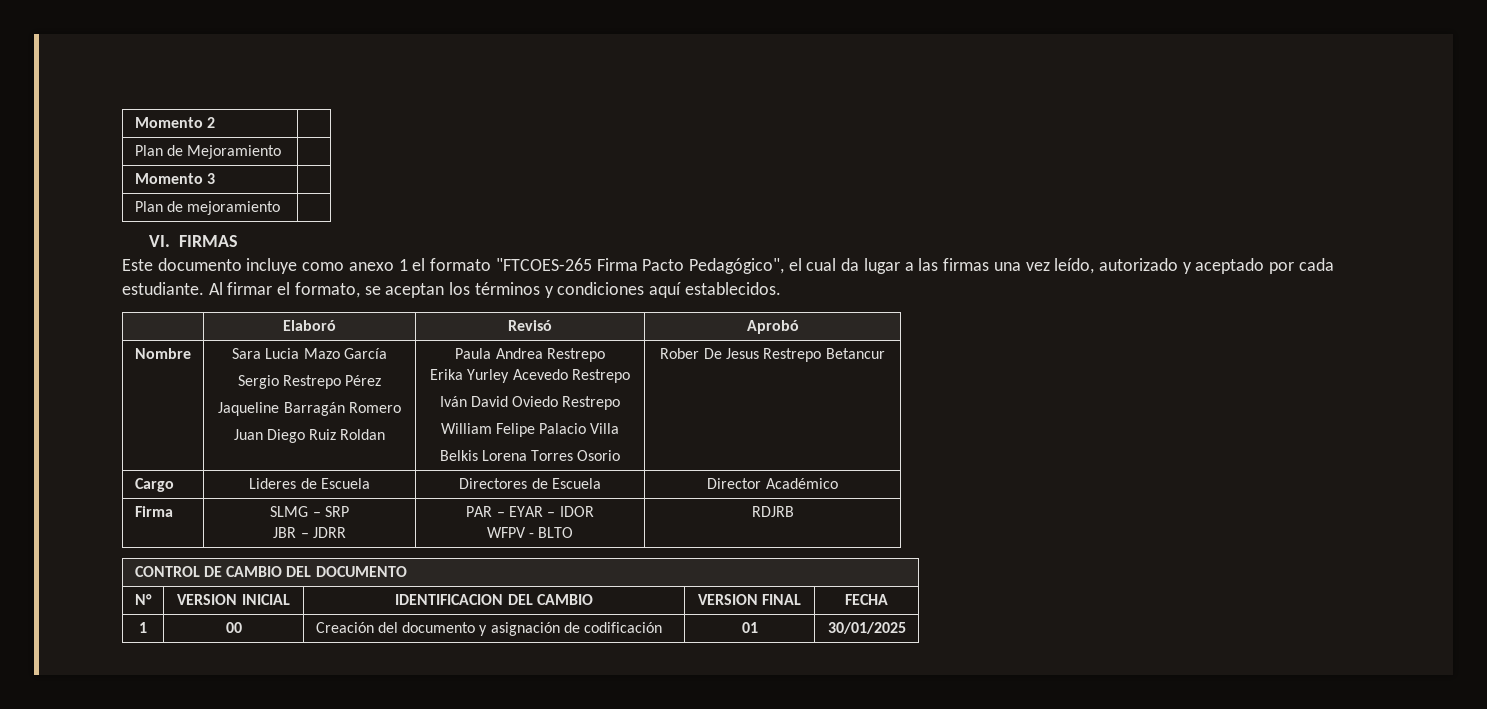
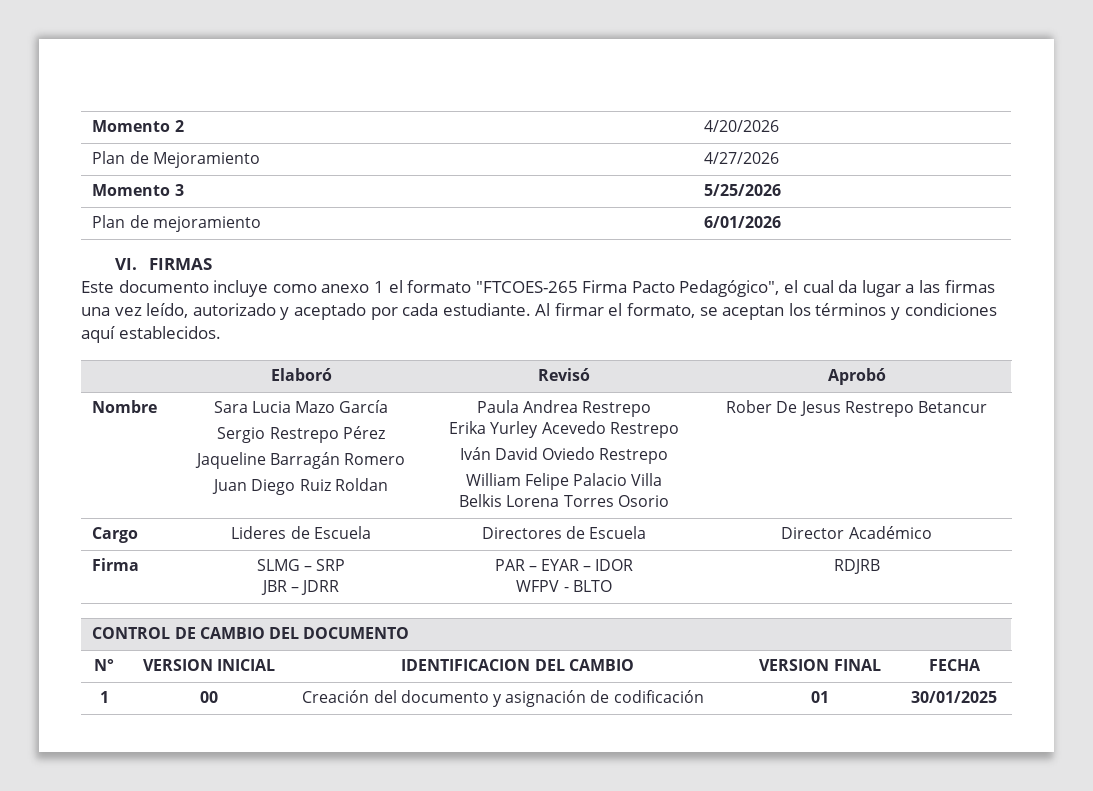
(215, 122) none -> [704,120,780,132] 4/20/2026
(282, 152) none -> [704,152,780,164] 4/27/2026
(215, 178) none -> [704,184,782,196] 5/25/2026
(281, 208) none -> [704,216,782,228] 6/01/2026

